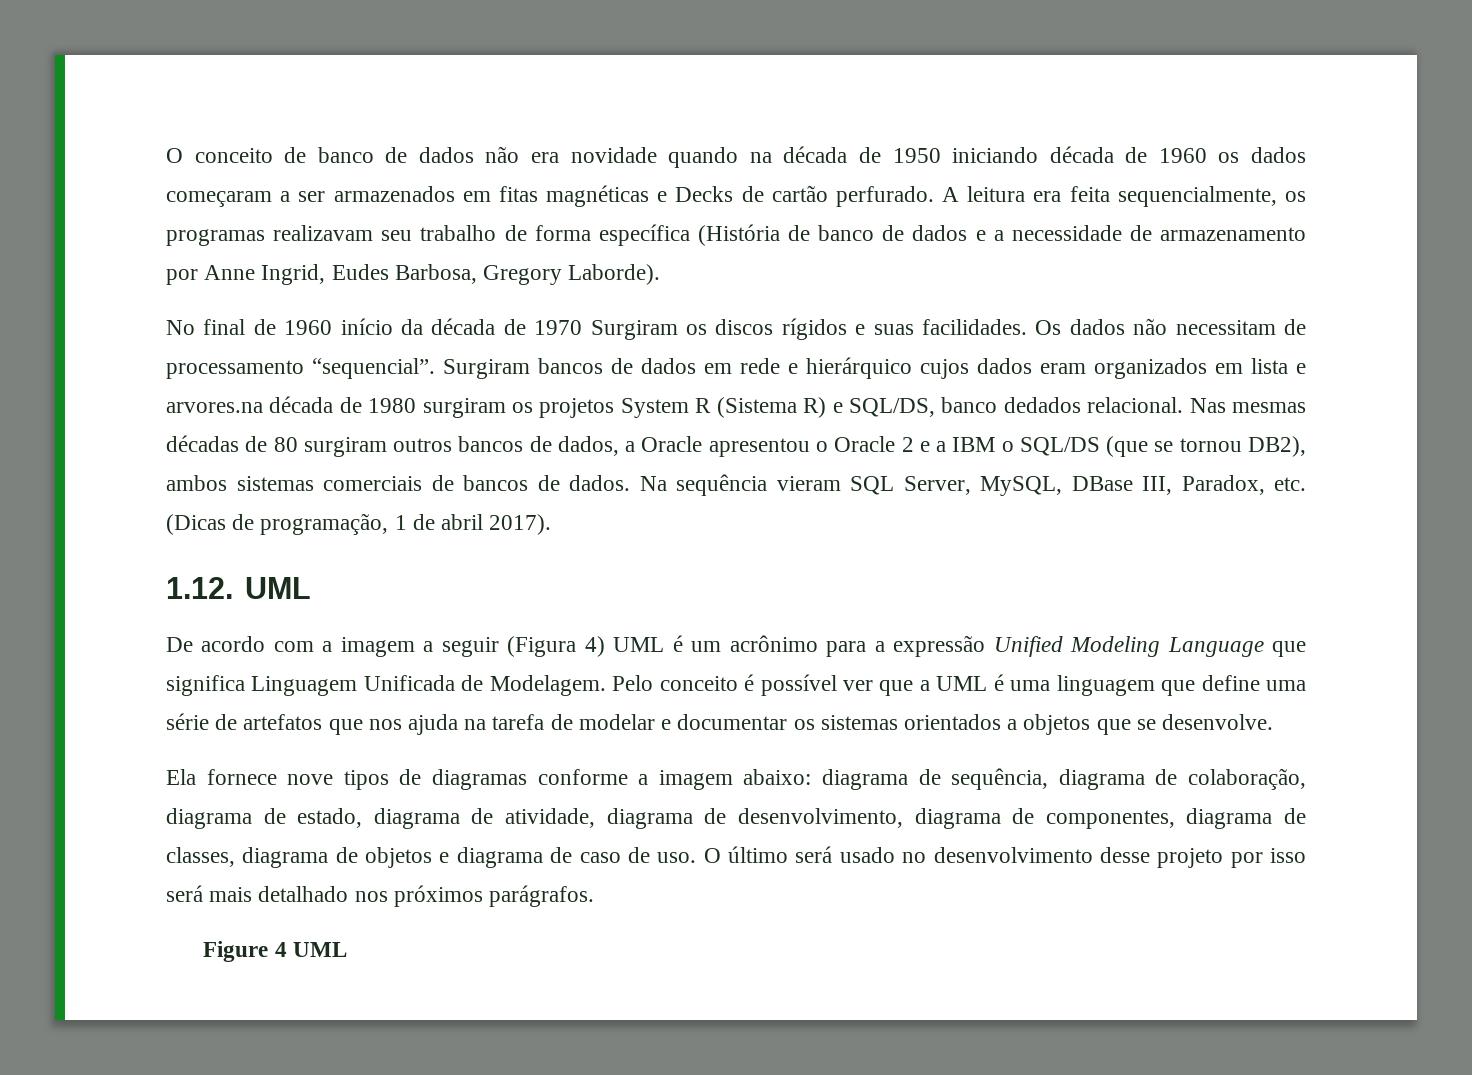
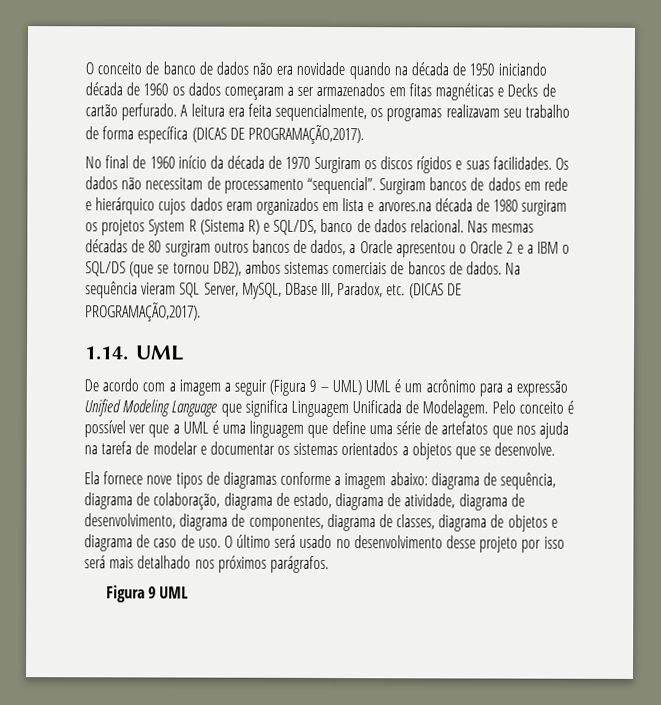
[697,224,1306,246] [166,264,661,285] (História de banco de dados e a necessidade de armazenamento por Anne Ingrid, Eudes Barbosa, Gregory Laborde). -> [191,123,364,145] (DICAS DE PROGRAMAÇÃO,2017).
[1003,397,1081,413] dedados -> [356,219,407,233] de dados
[166,513,552,535] [166,577,233,599] (Dicas de programação, 1 de abril 2017). // 1.12. -> [408,283,462,299] [85,301,201,322] [84,346,129,361] (DICAS DE PROGRAMAÇÃO,2017). // 1.14.
[584,636,605,657] 4) -> [309,379,362,396] 9 – UML)
[203,941,287,962] Figure 4 -> [105,585,157,603] Figura 9

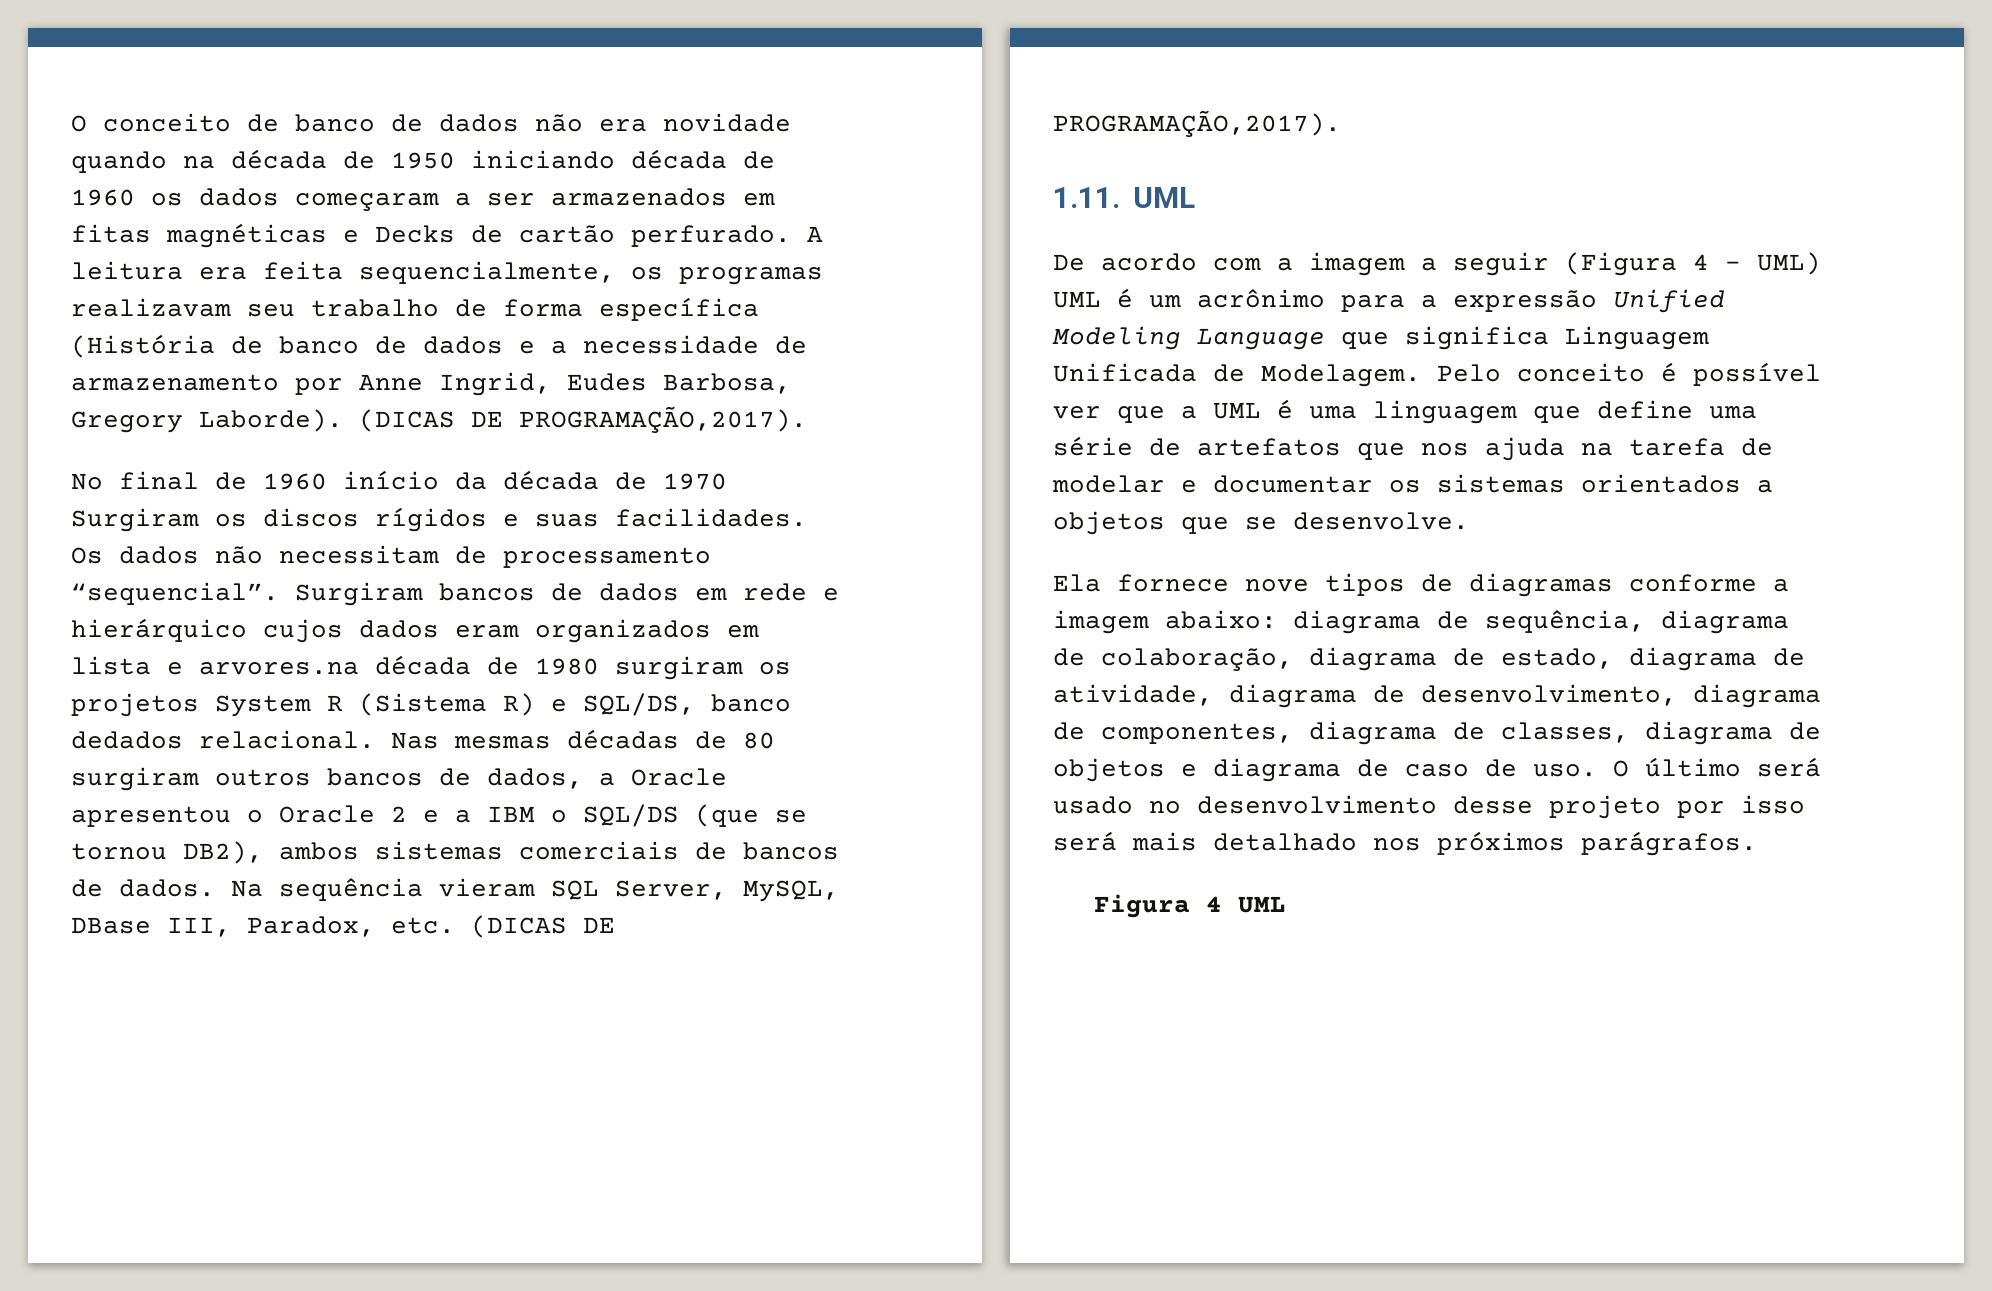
(189, 135) none -> [71,334,807,358] [71,372,791,396] [71,409,343,433] (História de banco de dados e a necessidade de armazenamento por Anne Ingrid, Eudes Barbosa, Gregory Laborde).
[356,219,407,233] de dados -> [71,731,183,749] dedados
[84,346,129,361] 1.14. -> [1053,187,1120,208] 1.11.
[309,379,317,392] 9 -> [1693,254,1709,270] 4
[148,586,157,599] 9 -> [1205,896,1222,912] 4

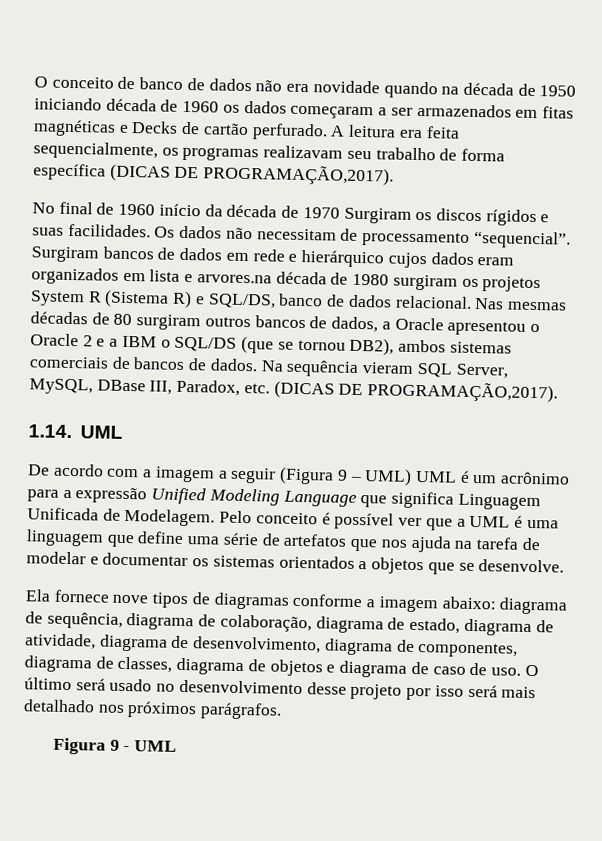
[71,334,807,358] [71,372,791,396] [71,409,343,433] (História de banco de dados e a necessidade de armazenamento por Anne Ingrid, Eudes Barbosa, Gregory Laborde). -> (106, 172) none
[71,731,183,749] dedados -> [326,294,392,308] de dados
[1053,187,1120,208] 1.11. -> [28,424,72,439] 1.14.
[1693,254,1709,270] 4 -> [336,469,348,481] 9
[1205,896,1222,912] 4 -> [109,739,131,752] 9 -

